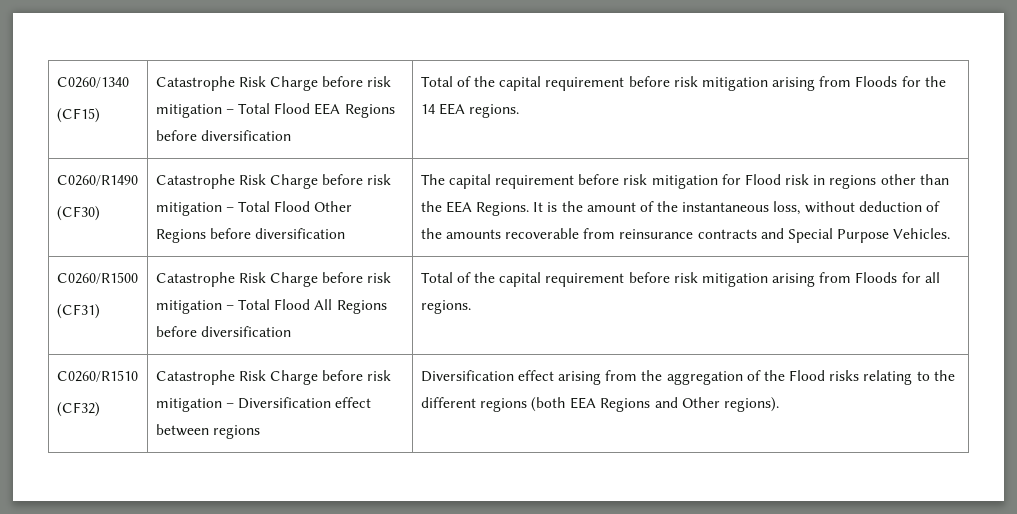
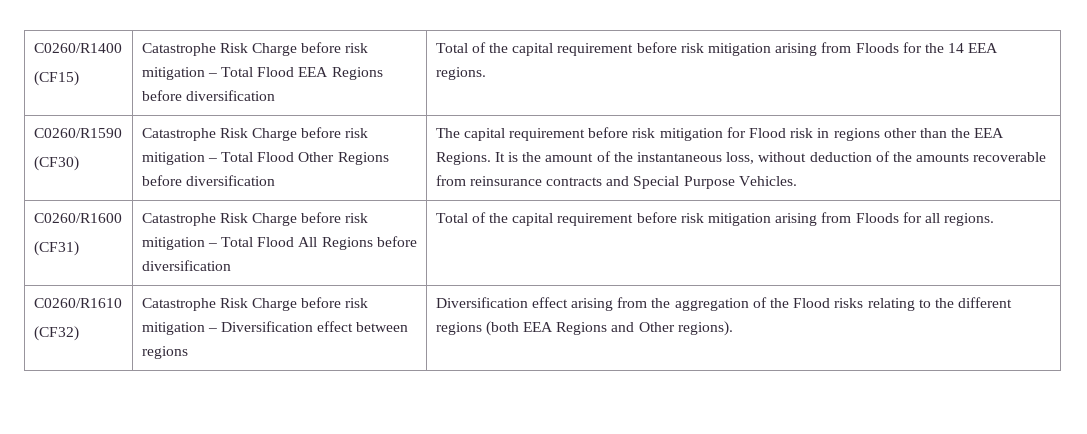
[56,77,129,88] C0260/1340 -> [33,43,122,53] C0260/R1400
[56,175,138,186] C0260/R1490 -> [33,128,122,138] C0260/R1590
[56,272,138,284] C0260/R1500 -> [33,213,122,223] C0260/R1600
[56,370,138,382] C0260/R1510 -> [33,298,122,308] C0260/R1610

